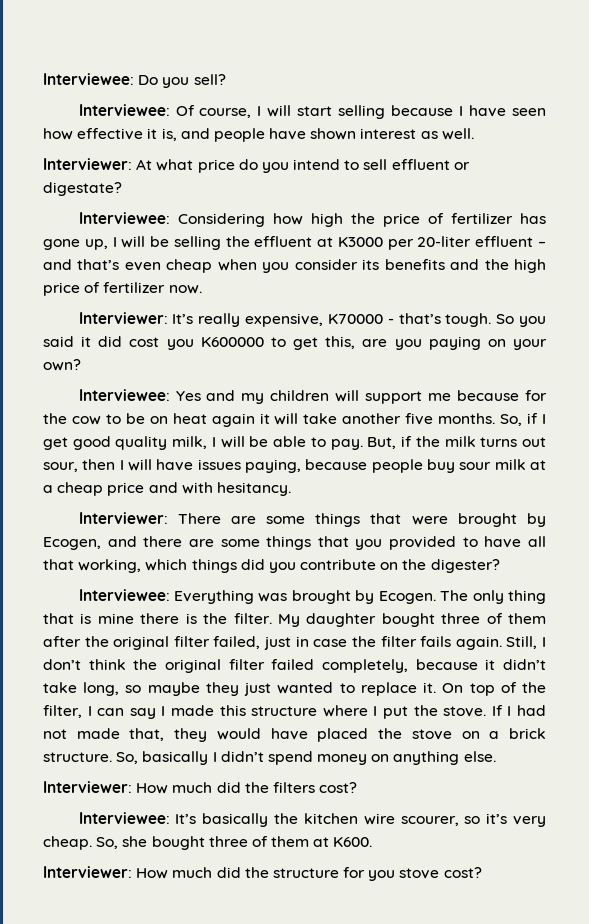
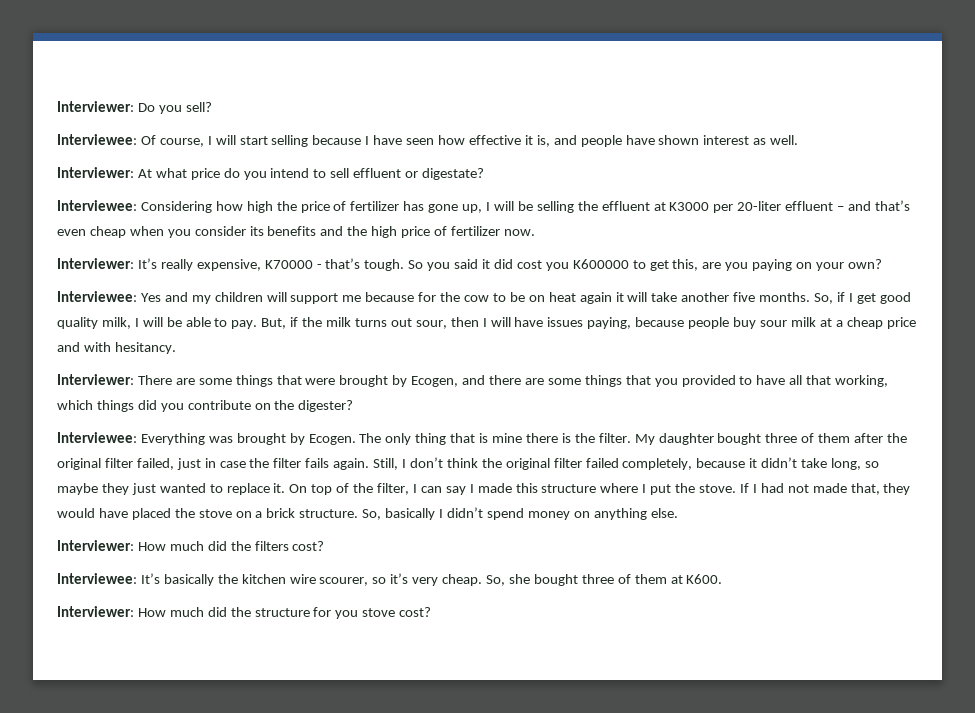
[43,73,134,85] Interviewee: -> [57,101,134,112] Interviewer:

